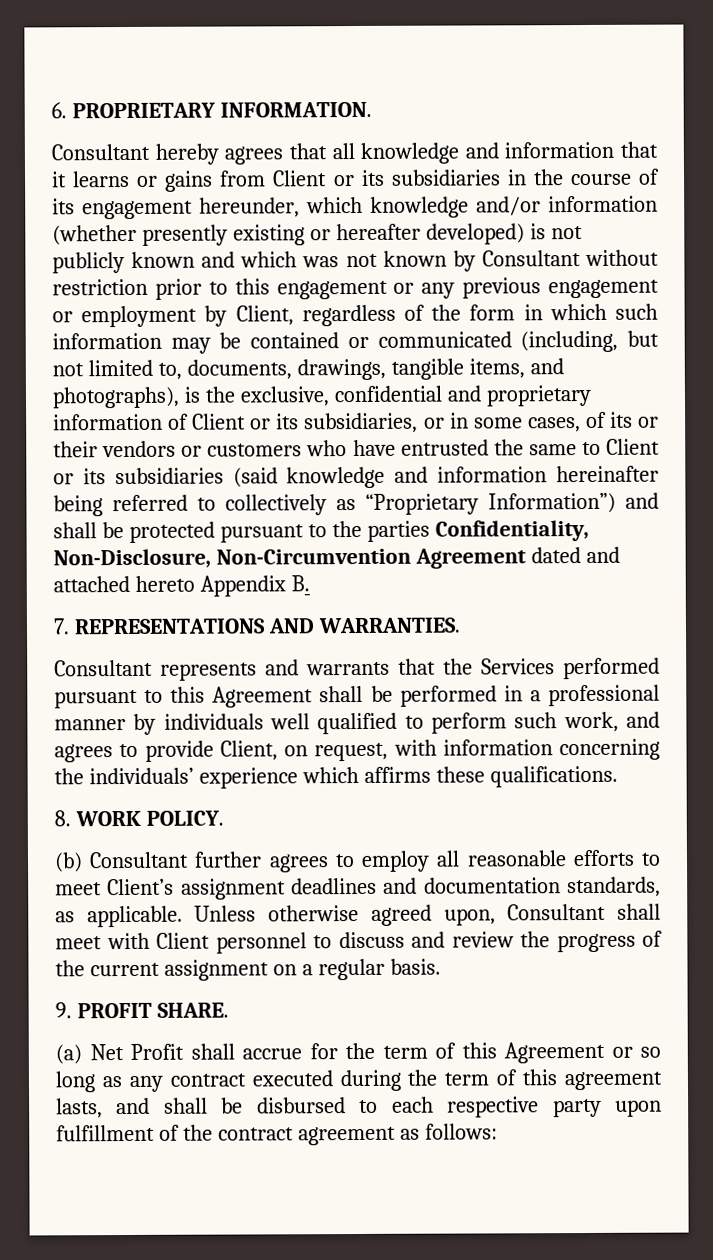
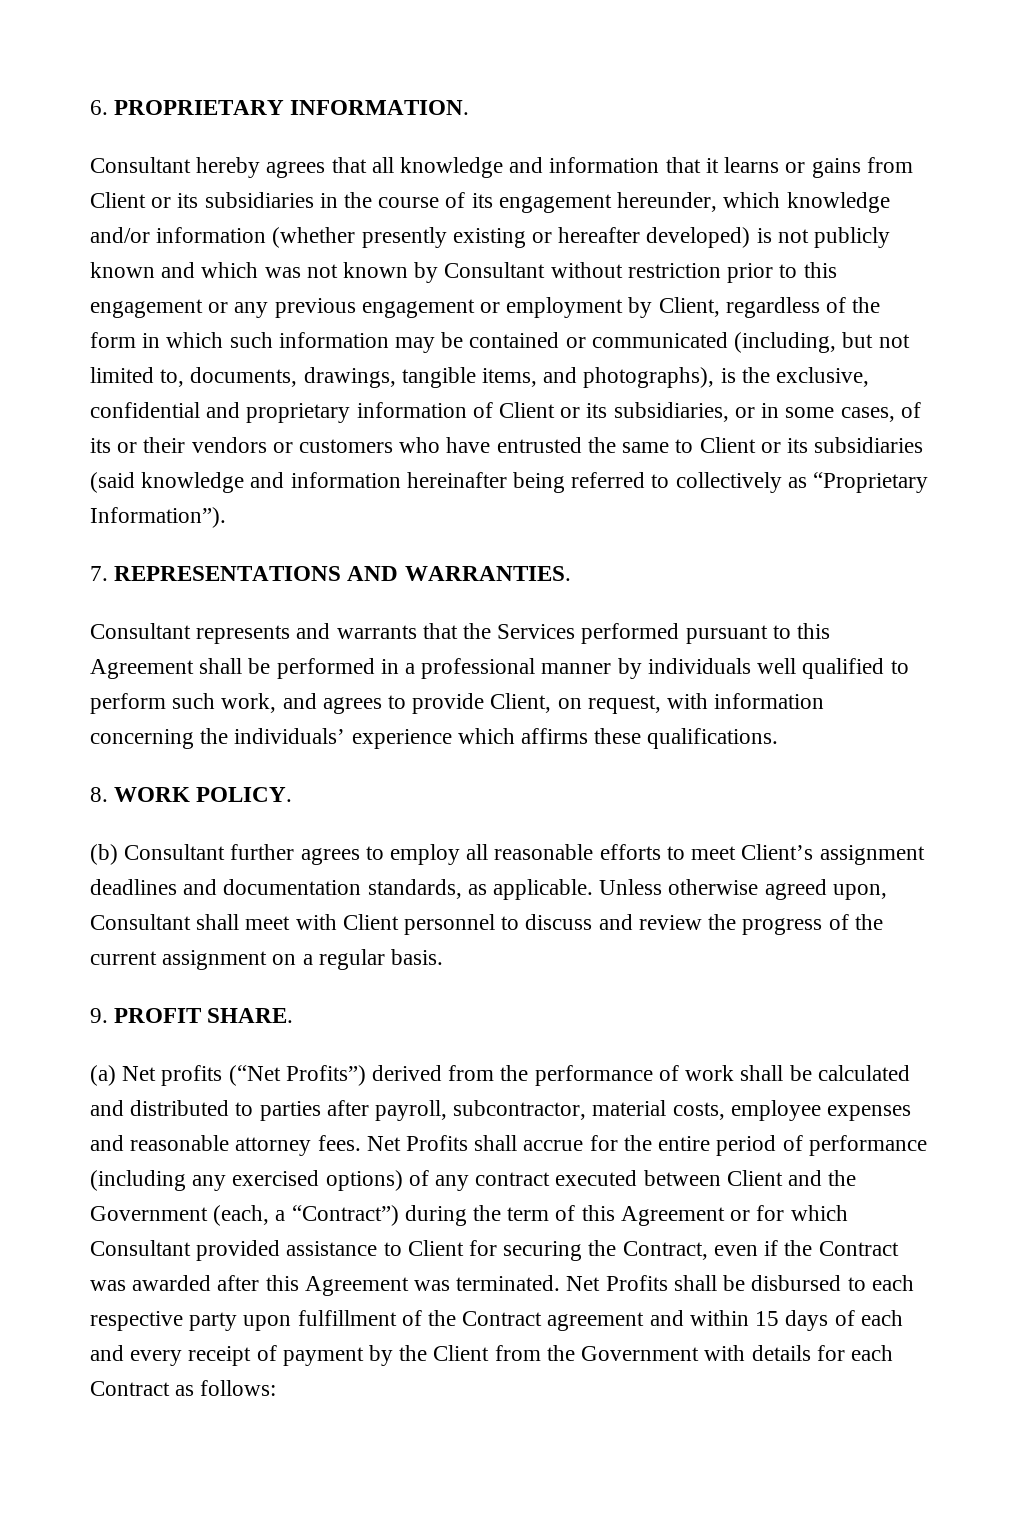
[488,492,659,514] [53,519,589,543] [53,546,620,569] [53,575,310,597] Information”) and shall be protected pursuant to the parties Confidentiality, Non-Disclosure, Non-Circumvention Agreement dated and attached hereto Appendix B. -> [90,507,226,528] Information”).
[130,1043,338,1060] Profit shall accrue for -> [161,1065,910,1086] [90,1100,912,1121] [90,1135,927,1156] [90,1170,857,1191] [90,1205,467,1226] profits (“Net Profits”) derived from the performance of work shall be calculated and distributed to parties after payroll, subcontractor, material costs, employee expenses and reasonable attorney fees. Net Profits shall accrue for the entire period of performance (including any exercised options) of any contract executed between Client and the Government (each, a “Contract”) during
[640,1046,661,1058] [55,1069,663,1093] [56,1097,151,1119] so long as any contract executed during the term of this agreement lasts, and -> [756,1205,848,1221] [90,1240,899,1261] [90,1275,668,1296] for which Consultant provided assistance to Client for securing the Contract, even if the Contract was awarded after this Agreement was terminated. Net Profits
[217,1126,396,1146] contract agreement -> [462,1310,903,1331] [90,1345,893,1366] [90,1381,170,1396] Contract agreement and within 15 days of each and every receipt of payment by the Client from the Government with details for each Contract

